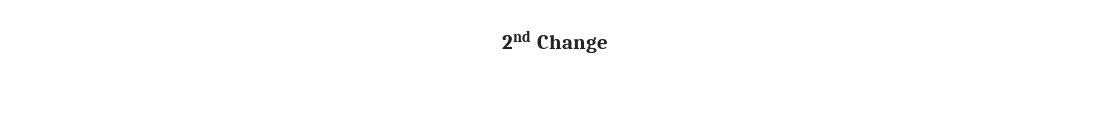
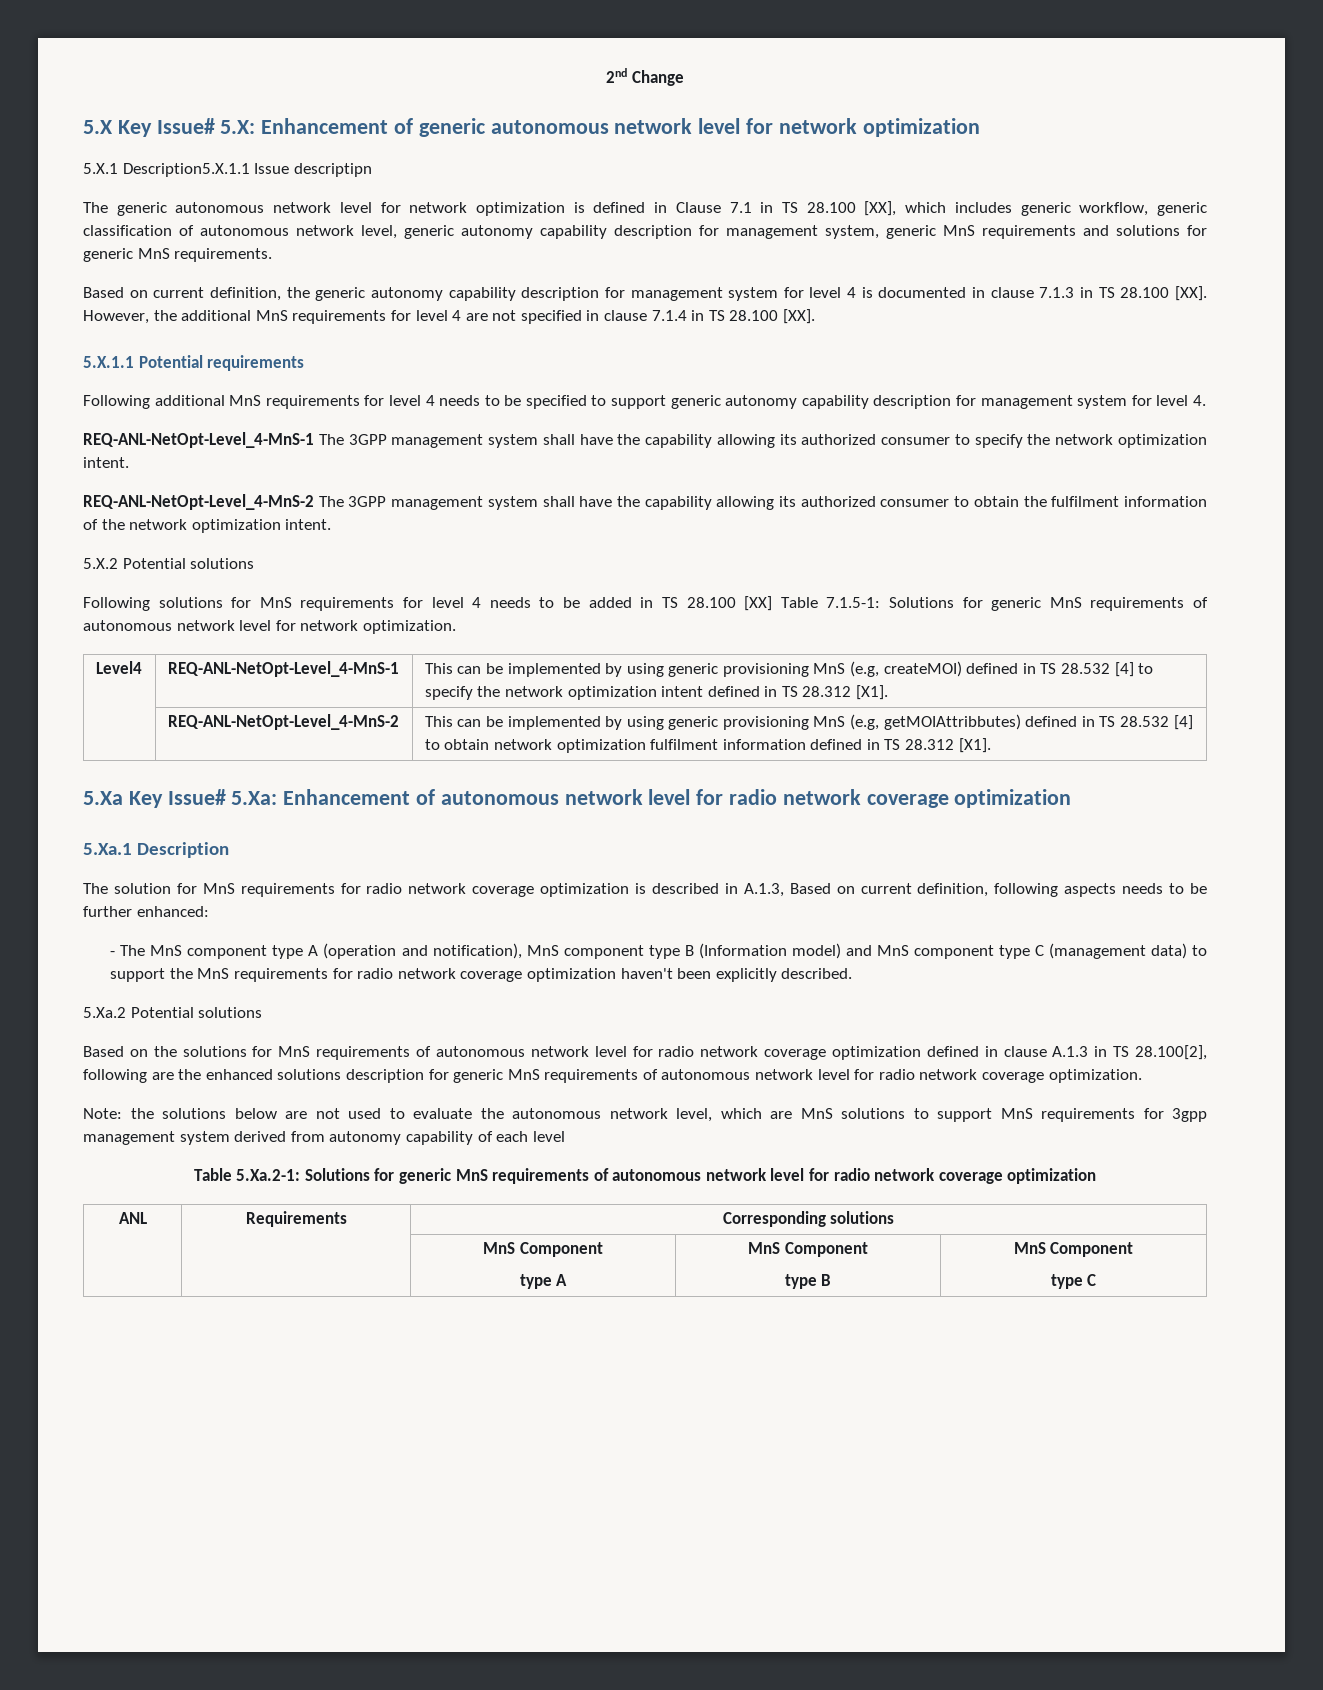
(608, 43) none -> [83,118,980,137] [83,163,372,177] [83,201,1207,216] [83,225,1207,239] [83,248,273,262] [83,286,1208,301] [83,309,816,324] [83,355,305,371] [83,395,1206,409] [83,432,1207,448] [83,457,129,468] [83,494,1208,510] [83,519,332,533] [83,558,255,569] [83,596,1208,611] [83,620,456,634] [95,661,142,674] [167,661,399,677] [424,661,1154,677] [424,685,889,700] [167,714,399,730] [424,714,1193,730] [424,738,991,753] [83,789,1072,808] [83,842,230,858] [83,883,1207,897] [83,906,209,917] [110,943,1207,959] [110,968,853,982] [83,1007,263,1018] [83,1045,1207,1060] [83,1069,1142,1083] [83,1108,1207,1122] [83,1131,565,1145] [193,1168,1097,1184] [118,1212,147,1224] [245,1211,347,1227] [722,1211,895,1227] [483,1242,603,1257] [519,1274,568,1289] [748,1242,868,1257] [784,1274,832,1289] [1013,1242,1134,1257] [1050,1274,1097,1289] // 5.X Key Issue# 5.X: Enhancement of generic autonomous network level for network optimization // 5.X.1 Description5.X.1.1 Issue descriptipn // The generic autonomous network level for network optimization is defined in Clause 7.1 in TS 28.100 [XX], which includes generic workflow, generic classification of autonomous network level, generic autonomy capability description for management system, generic MnS requirements and solutions for generic MnS requirements. // Based on current definition, the generic autonomy capability description for management system for level 4 is documented in clause 7.1.3 in TS 28.100 [XX]. However, the additional MnS requirements for level 4 are not specified in clause 7.1.4 in TS 28.100 [XX]. // 5.X.1.1 Potential requirements // Following additional MnS requirements for level 4 needs to be specified to support generic autonomy capability description for management system for level 4. // REQ-ANL-NetOpt-Level_4-MnS-1 The 3GPP management system shall have the capability allowing its authorized consumer to specify the network optimization intent. // REQ-ANL-NetOpt-Level_4-MnS-2 The 3GPP management system shall have the capability allowing its authorized consumer to obtain the fulfilment information of the network optimization intent. // 5.X.2 Potential solutions // Following solutions for MnS requirements for level 4 needs to be added in TS 28.100 [XX] Table 7.1.5-1: Solutions for generic MnS requirements of autonomous network level for network optimization. // Level4 | REQ-ANL-NetOpt-Level_4-MnS-1 | This can be implemented by using generic provisioning MnS (e.g, createMOI) defined in TS 28.532 [4] to specify the network optimization intent defined in TS 28.312 [X1]. // | REQ-ANL-NetOpt-Level_4-MnS-2 | This can be implemented by using generic provisioning MnS (e.g, getMOIAttribbutes) defined in TS 28.532 [4] to obtain network optimization fulfilment information defined in TS 28.312 [X1]. // 5.Xa Key Issue# 5.Xa: Enhancement of autonomous network level for radio network coverage optimization // 5.Xa.1 Description // The solution for MnS requirements for radio network coverage optimization is described in A.1.3, Based on current definition, following aspects needs to be further enhanced: // - The MnS component type A (operation and notification), MnS component type B (Information model) and MnS component type C (management data) to support the MnS requirements for radio network coverage optimization haven't been explicitly described. // 5.Xa.2 Potential solutions // Based on the solutions for MnS requirements of autonomous network level for radio network coverage optimization defined in clause A.1.3 in TS 28.100[2], following are the enhanced solutions description for generic MnS requirements of autonomous network level for radio network coverage optimization. // Note: the solutions below are not used to evaluate the autonomous network level, which are MnS solutions to support MnS requirements for 3gpp management system derived from autonomy capability of each level // Table 5.Xa.2-1: Solutions for generic MnS requirements of autonomous network level for radio network coverage optimization // ANL | Requirements | Corresponding solutions // | | MnS Component // type A | MnS Component // type B | MnS Component // type C

